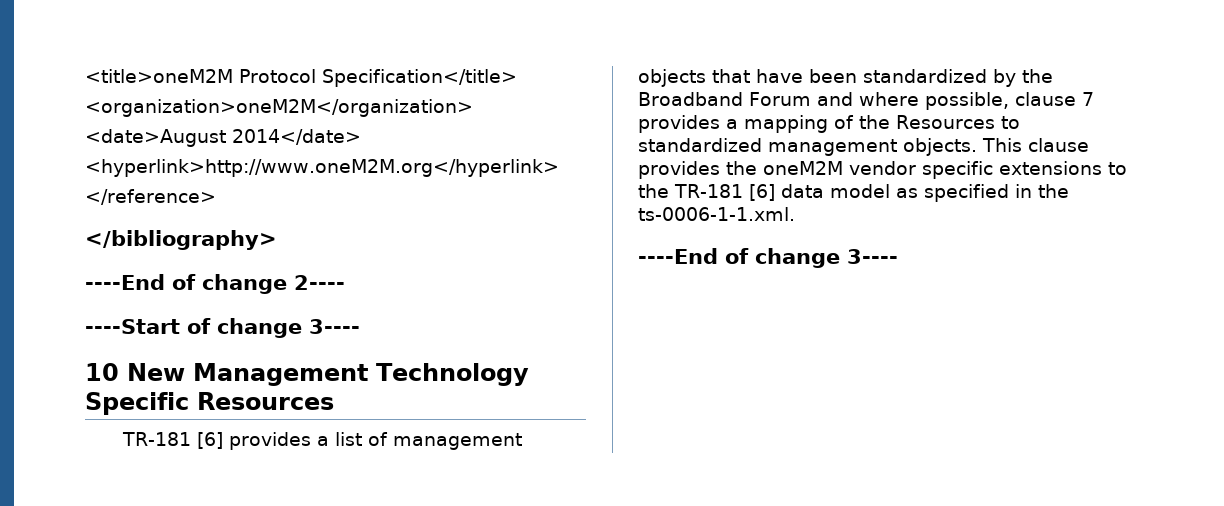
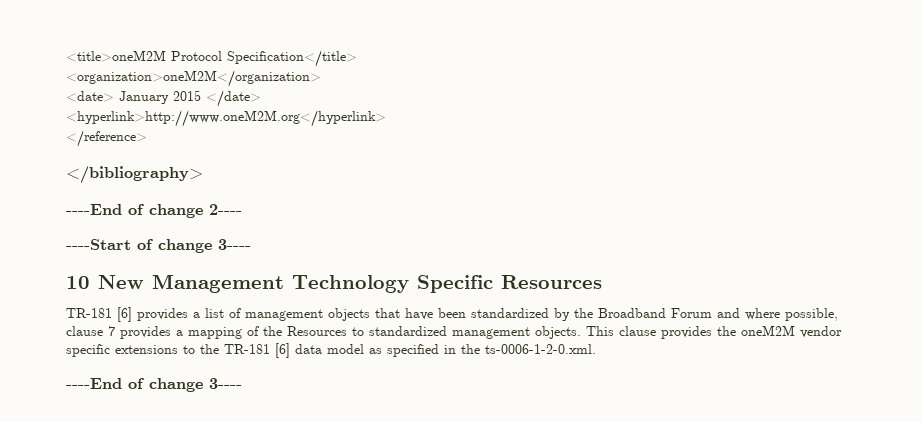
[85,129,361,147] <date>August 2014</date> -> [66,90,261,107] <date> January 2015 </date>
[638,207,795,221] ts-0006-1-1.xml. -> [485,344,596,354] ts-0006-1-2-0.xml.

